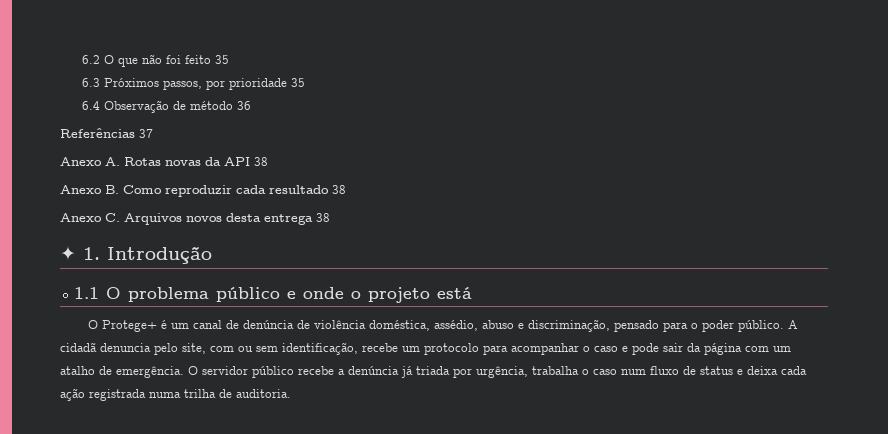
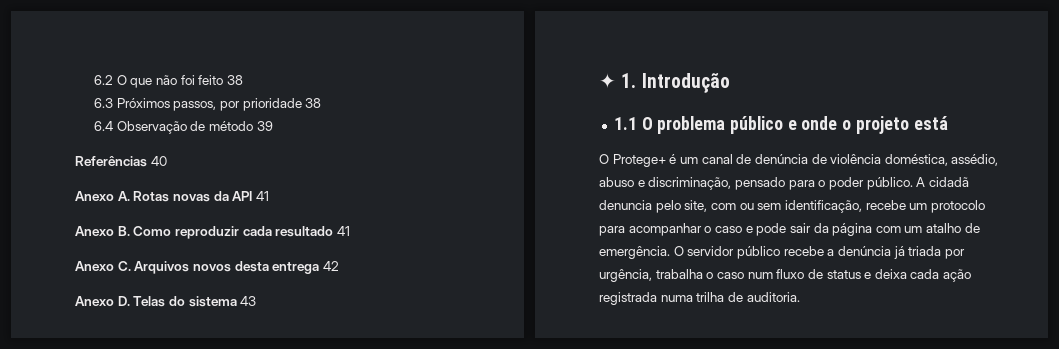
[215,55,230,64] 35 -> [227,75,244,85] 38
[291,78,306,87] 35 -> [305,98,322,108] 38
[237,101,252,110] 36 -> [256,121,273,131] 39
[139,129,153,138] 37 -> [150,156,167,166] 40
[254,157,268,166] 38 -> [255,191,269,201] 41
[332,185,346,194] 38 -> [336,226,350,236] 41
[316,213,330,222] 38 -> [322,261,339,271] [75,296,257,307] 42 // Anexo D. Telas do sistema 43

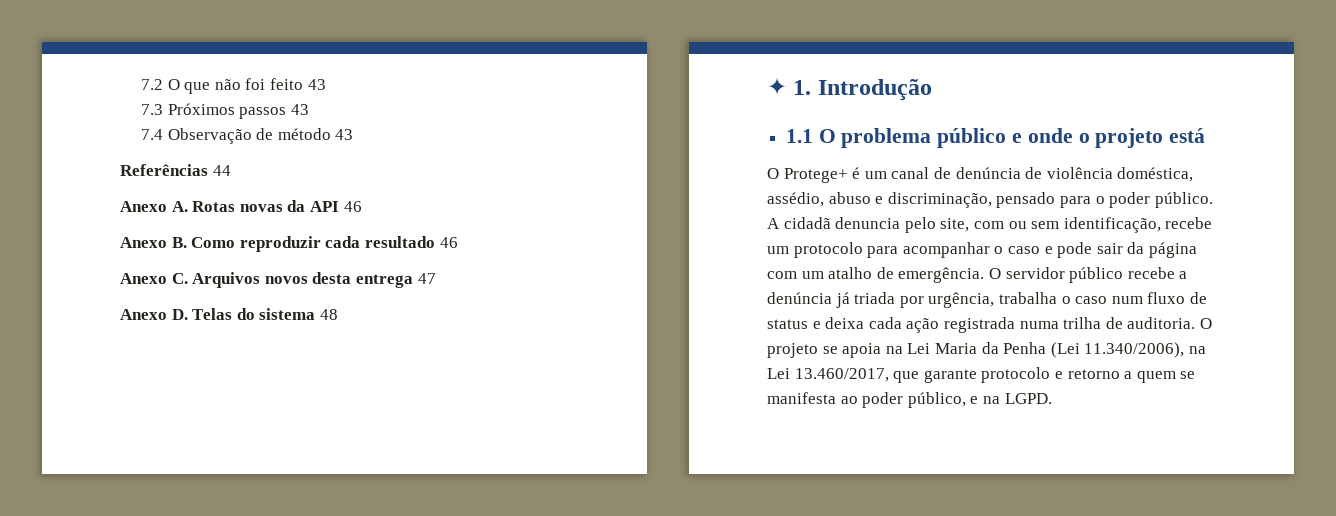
[94,75,114,85] 6.2 -> [141,79,164,90] 7.2
[227,75,244,85] [94,98,322,111] [94,121,114,131] 38 // 6.3 Próximos passos, por prioridade 38 // 6.4 -> [307,79,326,90] [141,103,309,119] [141,129,164,140] 43 // 7.3 Próximos passos 43 // 7.4
[256,121,273,131] 39 -> [335,129,354,140] 43
[150,156,167,166] 40 -> [212,165,231,176] 44
[255,191,269,201] 41 -> [343,201,362,212] 46
[336,226,350,236] 41 -> [439,237,458,248] 46
[322,261,339,271] 42 -> [417,273,436,284] 47
[240,296,257,306] 43 -> [319,309,338,320] 48
(800, 297) none -> [1199,318,1212,329] [767,342,1206,358] [767,367,1196,383] [767,392,1052,408] O projeto se apoia na Lei Maria da Penha (Lei 11.340/2006), na Lei 13.460/2017, que garante protocolo e retorno a quem se manifesta ao poder público, e na LGPD.

